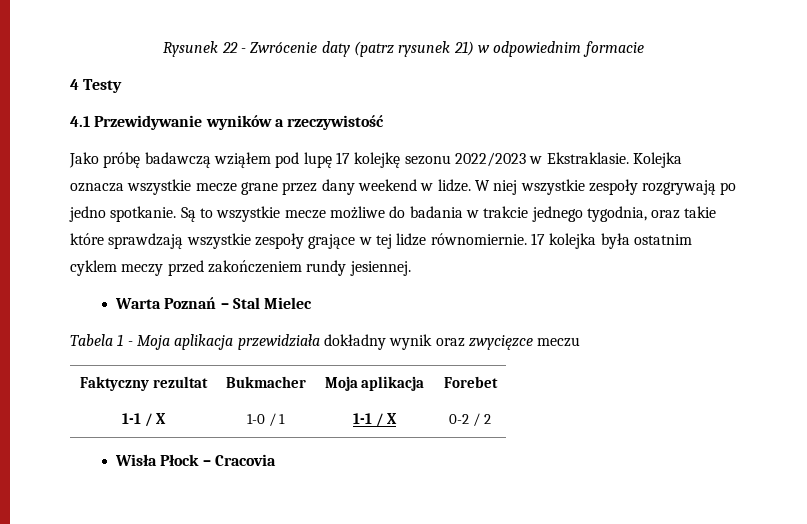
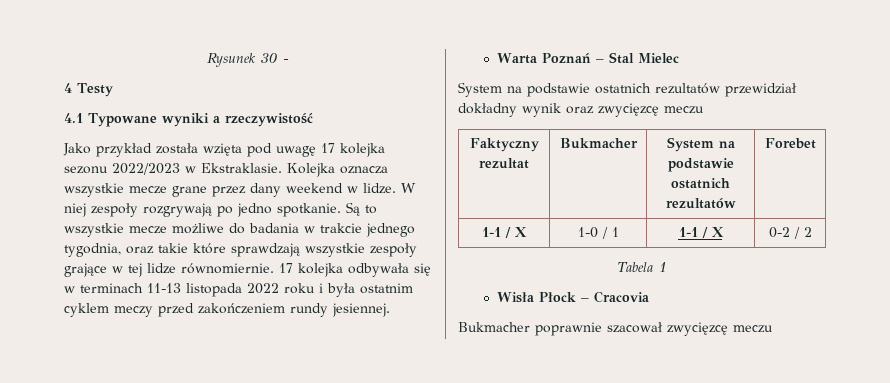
[221,41,644,57] 22 - Zwrócenie daty (patrz rysunek 21) w odpowiednim formacie -> [261,53,289,63] 30 -
[94,115,272,130] Przewidywanie wyników -> [88,113,209,127] Typowane wyniki
[103,152,401,168] próbę badawczą wziąłem pod lupę 17 kolejkę -> [96,143,385,157] przykład została wzięta pod uwagę 17 kolejka
[520,179,585,195] wszystkie -> (86, 210) none
(597, 241) none -> [348,263,431,277] [64,283,323,297] odbywała się w terminach 11-13 listopada 2022 roku i
[70,334,320,350] Tabela 1 - Moja aplikacja przewidziała -> [458,82,797,97] System na podstawie ostatnich rezultatów przewidział
[468,335,533,350] zwycięzce -> [598,103,659,117] zwycięzcę
[324,376,425,391] Moja aplikacja -> [666,137,735,152] [667,158,734,172] [671,178,730,189] [665,198,736,209] System na podstawie ostatnich rezultatów
(491, 419) none -> [617,262,667,272] // Tabela 1
(276, 460) none -> [458,322,773,336] // Bukmacher poprawnie szacował zwycięzcę meczu

